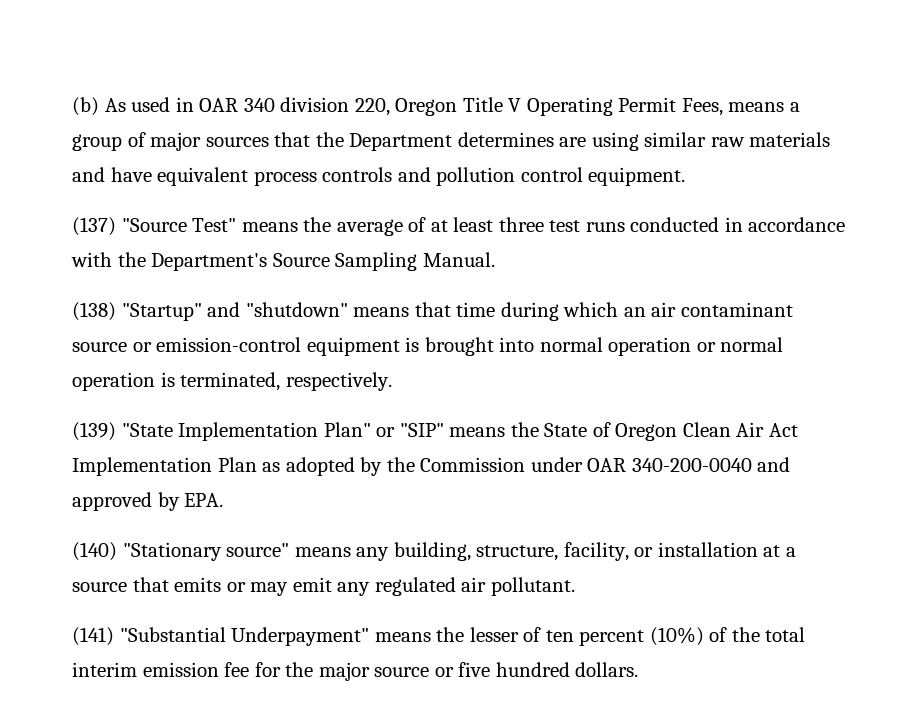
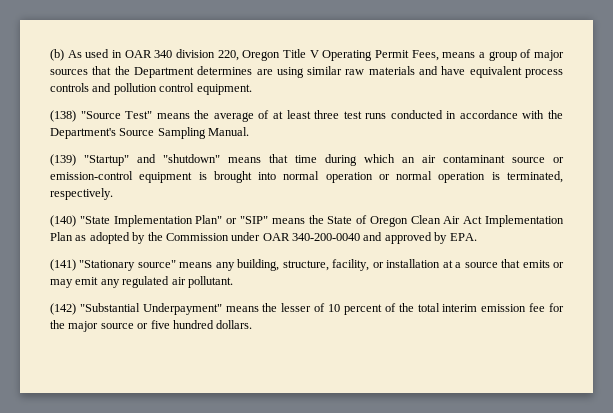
[72,217,116,236] (137) -> [50,110,76,122] (138)
[72,302,116,321] (138) -> [50,154,76,166] (139)
[72,422,116,441] (139) -> [50,215,76,227] (140)
[72,542,117,561] (140) -> [50,259,76,271] (141)
[72,627,114,646] (141) -> [50,303,76,315] (142)
[545,627,704,646] ten percent (10%) -> [328,304,382,315] 10 percent

